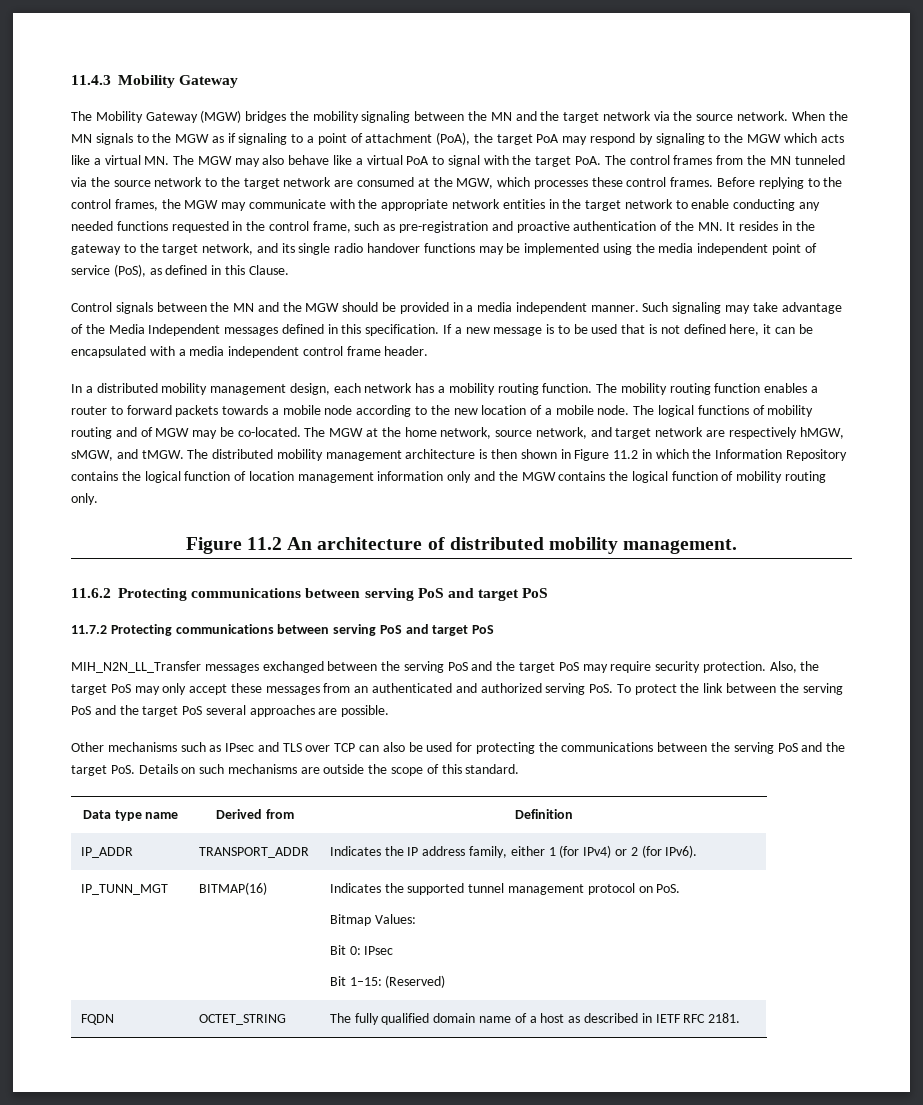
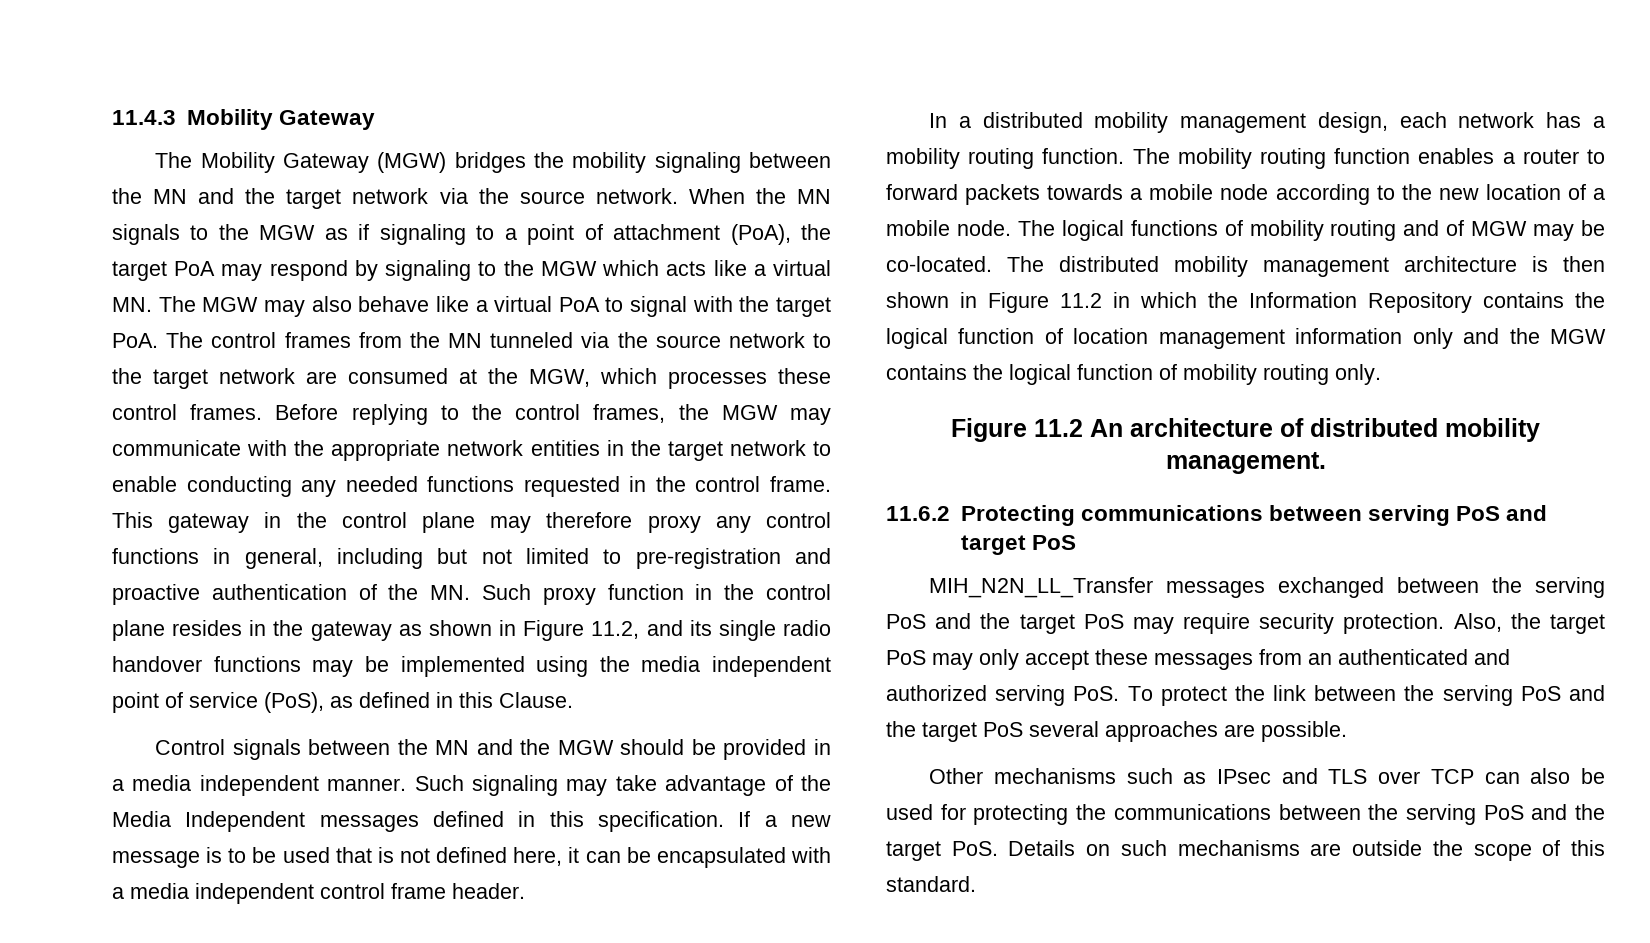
[312,221,396,233] frame, such as -> [769,476,831,492] [112,512,831,533] [112,548,622,569] frame. This gateway in the control plane may therefore proxy any control functions in general, including but not limited to
[726,221,815,231] [71,243,254,255] It resides in the gateway to the target network, -> [482,584,831,605] [112,620,640,641] Such proxy function in the control plane resides in the gateway as shown in Figure 11.2,
[329,427,844,439] [71,449,209,461] MGW at the home network, source network, and target network are respectively hMGW, sMGW, and tMGW. The -> (1044, 264) none
[71,624,495,636] // 11.7.2 Protecting communications between serving PoS and target PoS -> (1076, 542) none
[82,810,179,821] [216,809,294,819] [514,809,573,819] [80,847,133,858] [198,847,309,858] [329,845,698,858] [80,884,168,895] [198,882,267,895] [329,883,681,895] [329,914,416,926] [329,945,394,955] [329,975,446,988] [80,1014,114,1025] [198,1014,286,1025] [329,1013,741,1025] // Data type name | Derived from | Definition // IP_ADDR | TRANSPORT_ADDR | Indicates the IP address family, either 1 (for IPv4) or 2 (for IPv6). // IP_TUNN_MGT | BITMAP(16) | Indicates the supported tunnel management protocol on PoS. // Bitmap Values: // Bit 0: IPsec // Bit 1–15: (Reserved) // FQDN | OCTET_STRING | The fully qualified domain name of a host as described in IETF RFC 2181. -> (976, 884) none

